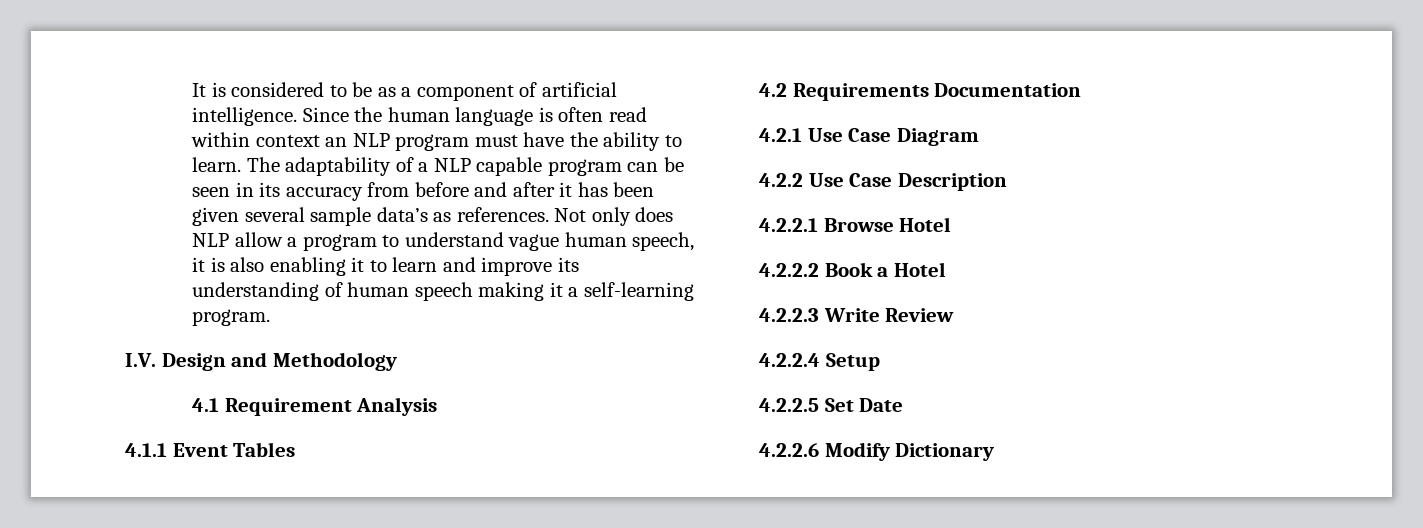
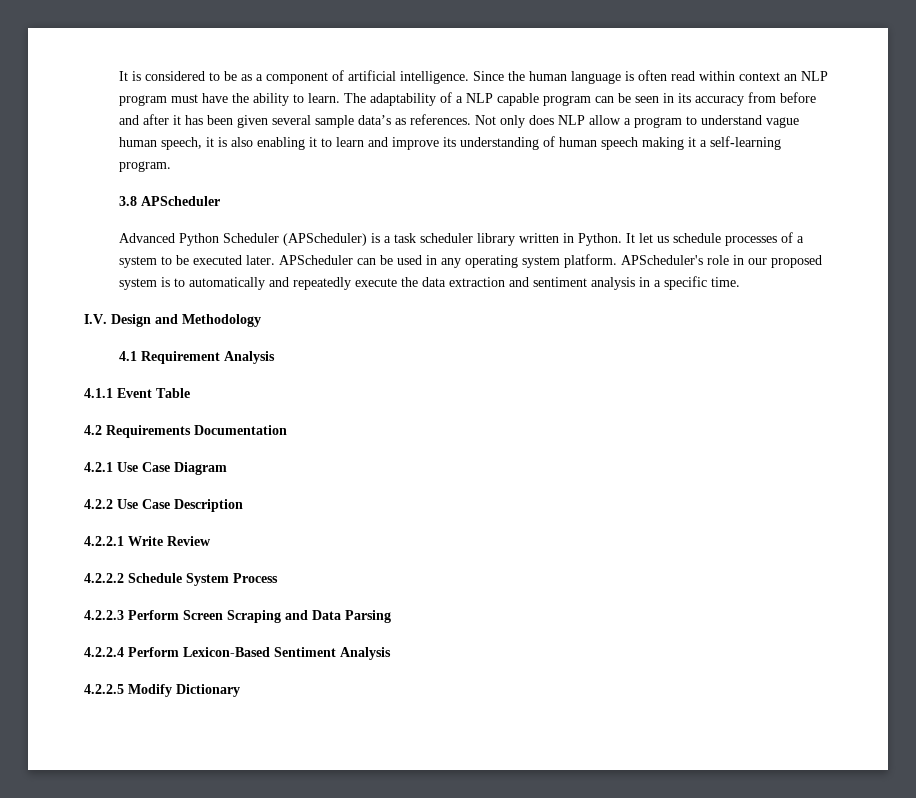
(271, 317) none -> [118,196,220,206] [118,232,804,246] [118,254,822,268] [118,276,740,290] // 3.8 APScheduler // Advanced Python Scheduler (APScheduler) is a task scheduler library written in Python. It let us schedule processes of a system to be executed later. APScheduler can be used in any operating system platform. APScheduler's role in our proposed system is to automatically and repeatedly execute the data extraction and sentiment analysis in a specific time.
[233,442,296,457] Tables -> [156,388,190,398] Table
[823,217,952,232] [759,262,946,277] [759,308,955,322] [759,353,880,371] [759,398,904,412] [759,443,819,457] Browse Hotel // 4.2.2.2 Book a Hotel // 4.2.2.3 Write Review // 4.2.2.4 Setup // 4.2.2.5 Set Date // 4.2.2.6 -> [128,536,211,546] [84,573,278,586] [84,610,391,623] [84,647,391,660] [84,684,124,694] Write Review // 4.2.2.2 Schedule System Process // 4.2.2.3 Perform Screen Scraping and Data Parsing // 4.2.2.4 Perform Lexicon-Based Sentiment Analysis // 4.2.2.5

